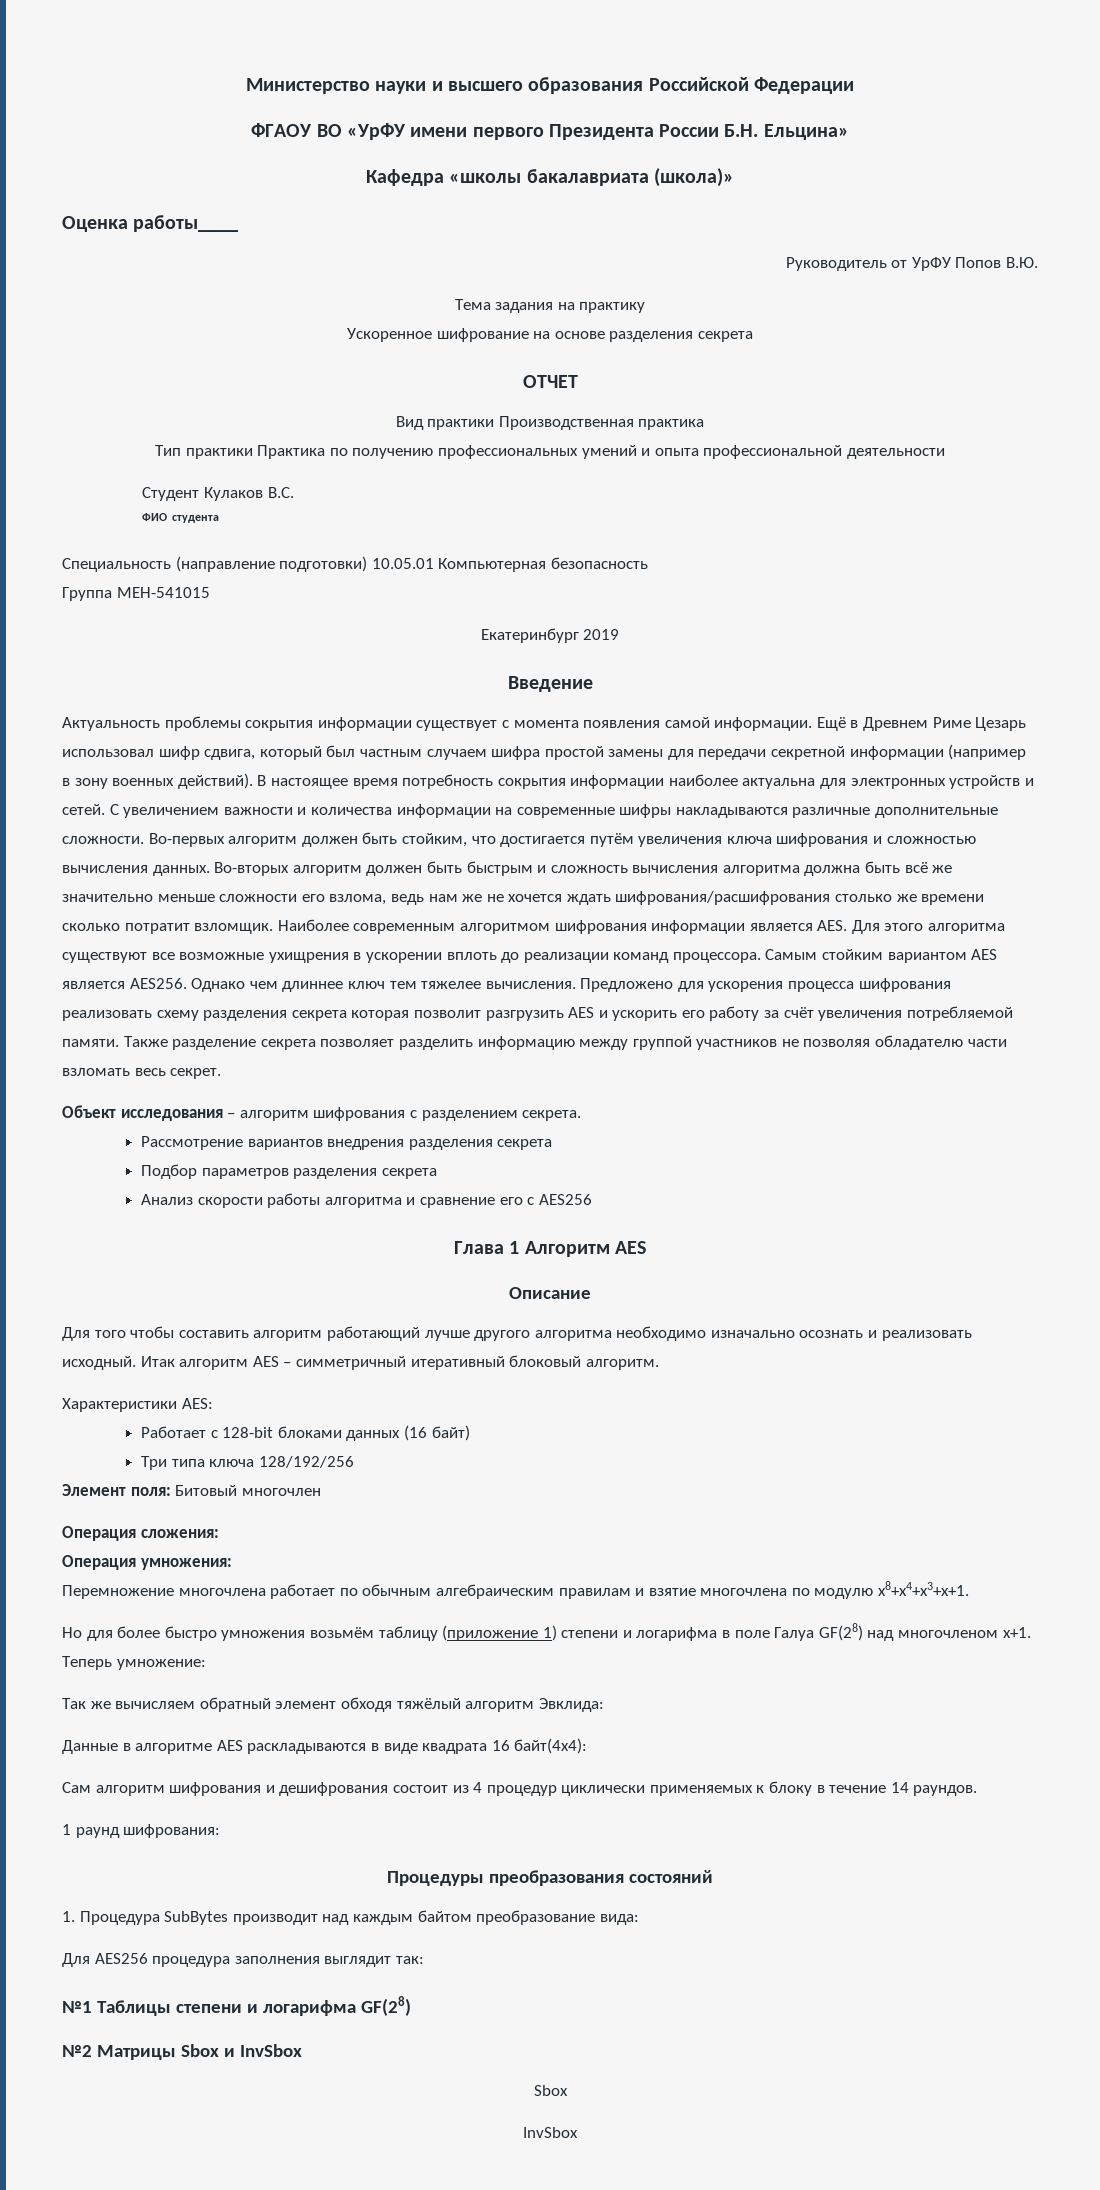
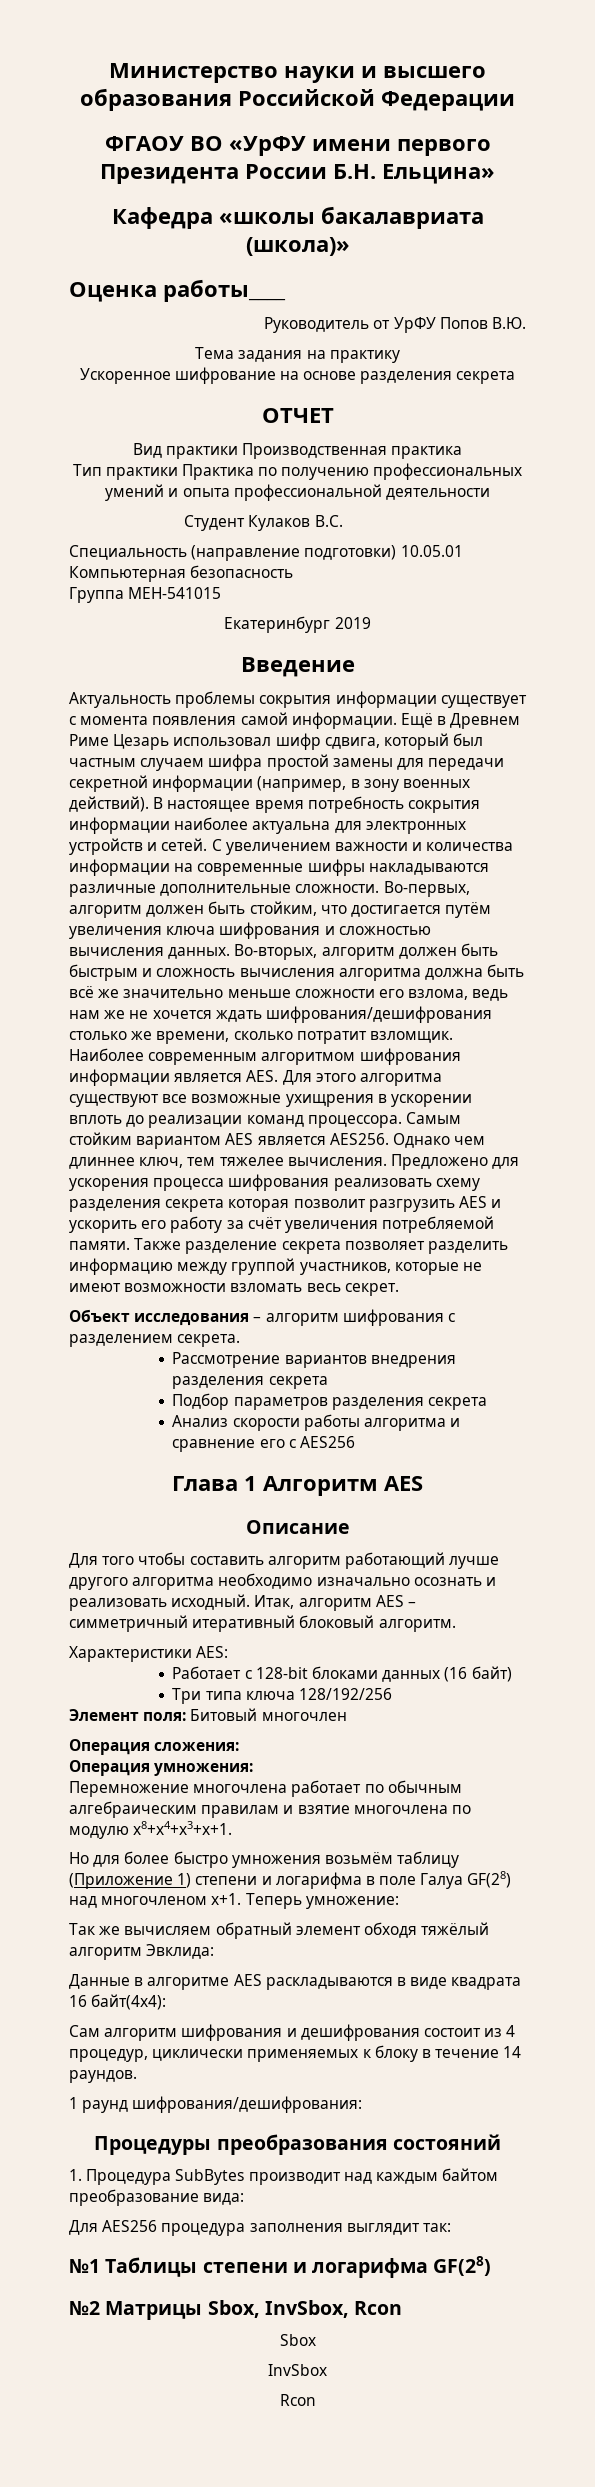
[142,513,219,523] // ФИО студента -> (343, 521) none
[948,744,1027,760] (например -> [257,776,347,792] (например,
[148,833,225,847] Во-первых -> [383,881,470,897] Во-первых,
[214,862,290,876] Во-вторых -> [234,944,318,960] Во-вторых,
[615,891,831,905] шифрования/расшифрования -> [265,1006,492,1023] шифрования/дешифрования
[921,894,985,905] времени -> [156,1031,230,1044] времени,
[347,981,385,989] ключ -> [139,1157,184,1168] ключ,
[696,1035,1007,1050] участников не позволяя обладателю части -> [299,1262,482,1275] [69,1283,227,1292] участников, которые не имеют возможности
[140,1356,175,1367] Итак -> [254,1595,295,1609] Итак,
[442,1625,539,1641] (приложение -> [69,1873,173,1889] (Приложение
[486,1785,557,1796] процедур -> [69,2049,148,2062] процедур,
[123,1824,221,1838] шифрования: -> [132,2096,363,2113] шифрования/дешифрования:
[180,2044,302,2057] Sbox и InvSbox -> [207,2300,403,2318] Sbox, InvSbox, Rcon
(578, 2132) none -> [279,2394,316,2406] // Rcon

